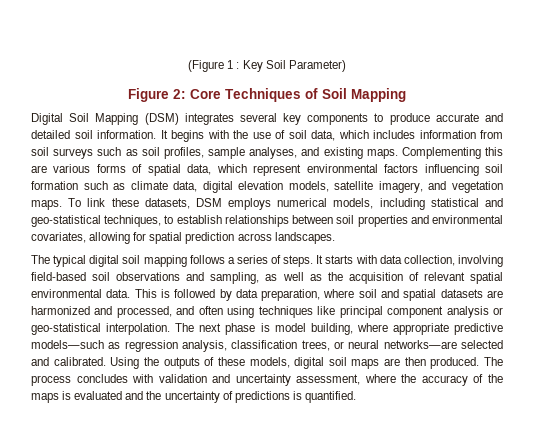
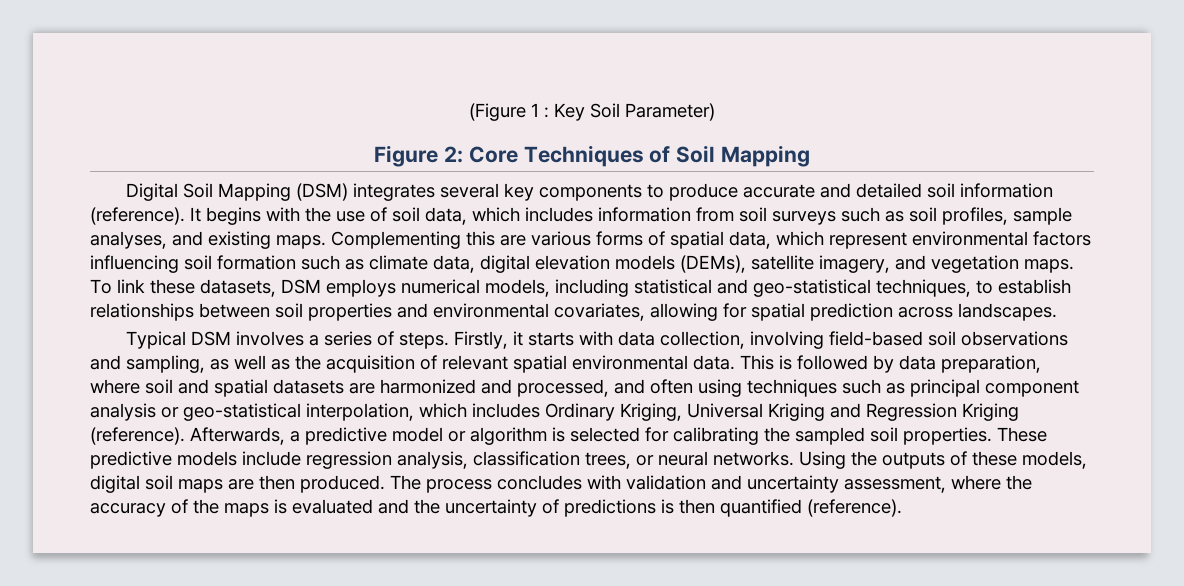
[97,130,156,139] information. -> [960,183,1054,198] [90,207,185,225] information (reference).
[288,181,329,192] models, -> [615,255,746,273] models (DEMs),
[31,255,225,267] The typical digital soil mapping follows -> [126,331,305,349] Typical DSM involves
[316,255,324,264] It -> [454,331,524,349] Firstly, it
[317,306,336,315] like -> [842,379,905,394] such as
[106,323,504,335] [31,340,121,349] interpolation. The next phase is model building, where appropriate predictive models—such as -> [306,403,1019,421] [90,427,1047,445] [90,451,301,469] interpolation, which includes Ordinary Kriging, Universal Kriging and Regression Kriging (reference). Afterwards, a predictive model or algorithm is selected for calibrating the sampled soil properties. These predictive models include
[383,340,503,349] [31,357,106,366] networks—are selected and calibrated. -> [713,451,794,466] networks.
[304,391,356,403] quantified. -> [679,499,902,517] then quantified (reference).

